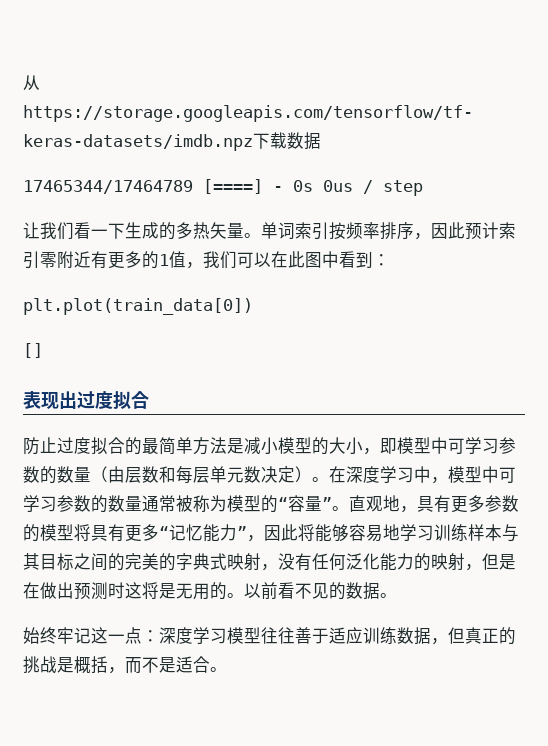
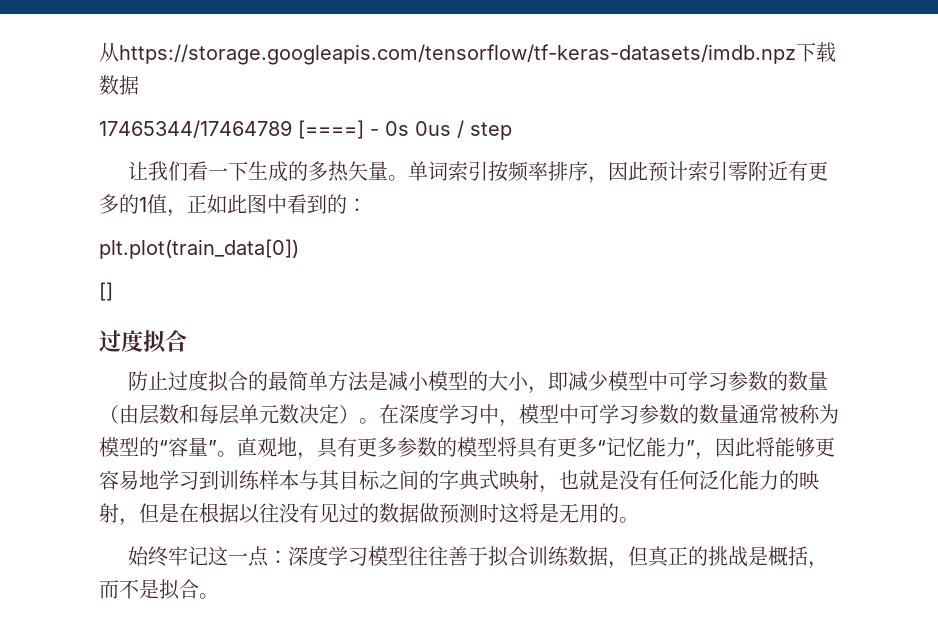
[203,251,288,269] 我们可以在 -> [187,194,227,214] 正如
(373, 259) none -> [327,194,347,214] 的
[23,391,77,409] 表现出 -> (113, 291) none
(397, 446) none -> [568,371,609,391] 减少
(349, 533) none -> [815,437,835,457] 更
(434, 533) none -> [199,470,219,490] 到
[125,553,176,571] 完美的 -> (439, 480) none
(278, 567) none -> [559,470,619,490] 也就是
[40,582,74,599] 做出 -> [199,503,439,524] 根据以往没有见过的数据做
[244,582,397,600] 以前看不见的数据。 -> (639, 520) none
[329,627,363,644] 适应 -> [488,546,529,567] 拟合
[176,656,193,673] 适 -> [159,579,180,600] 拟

